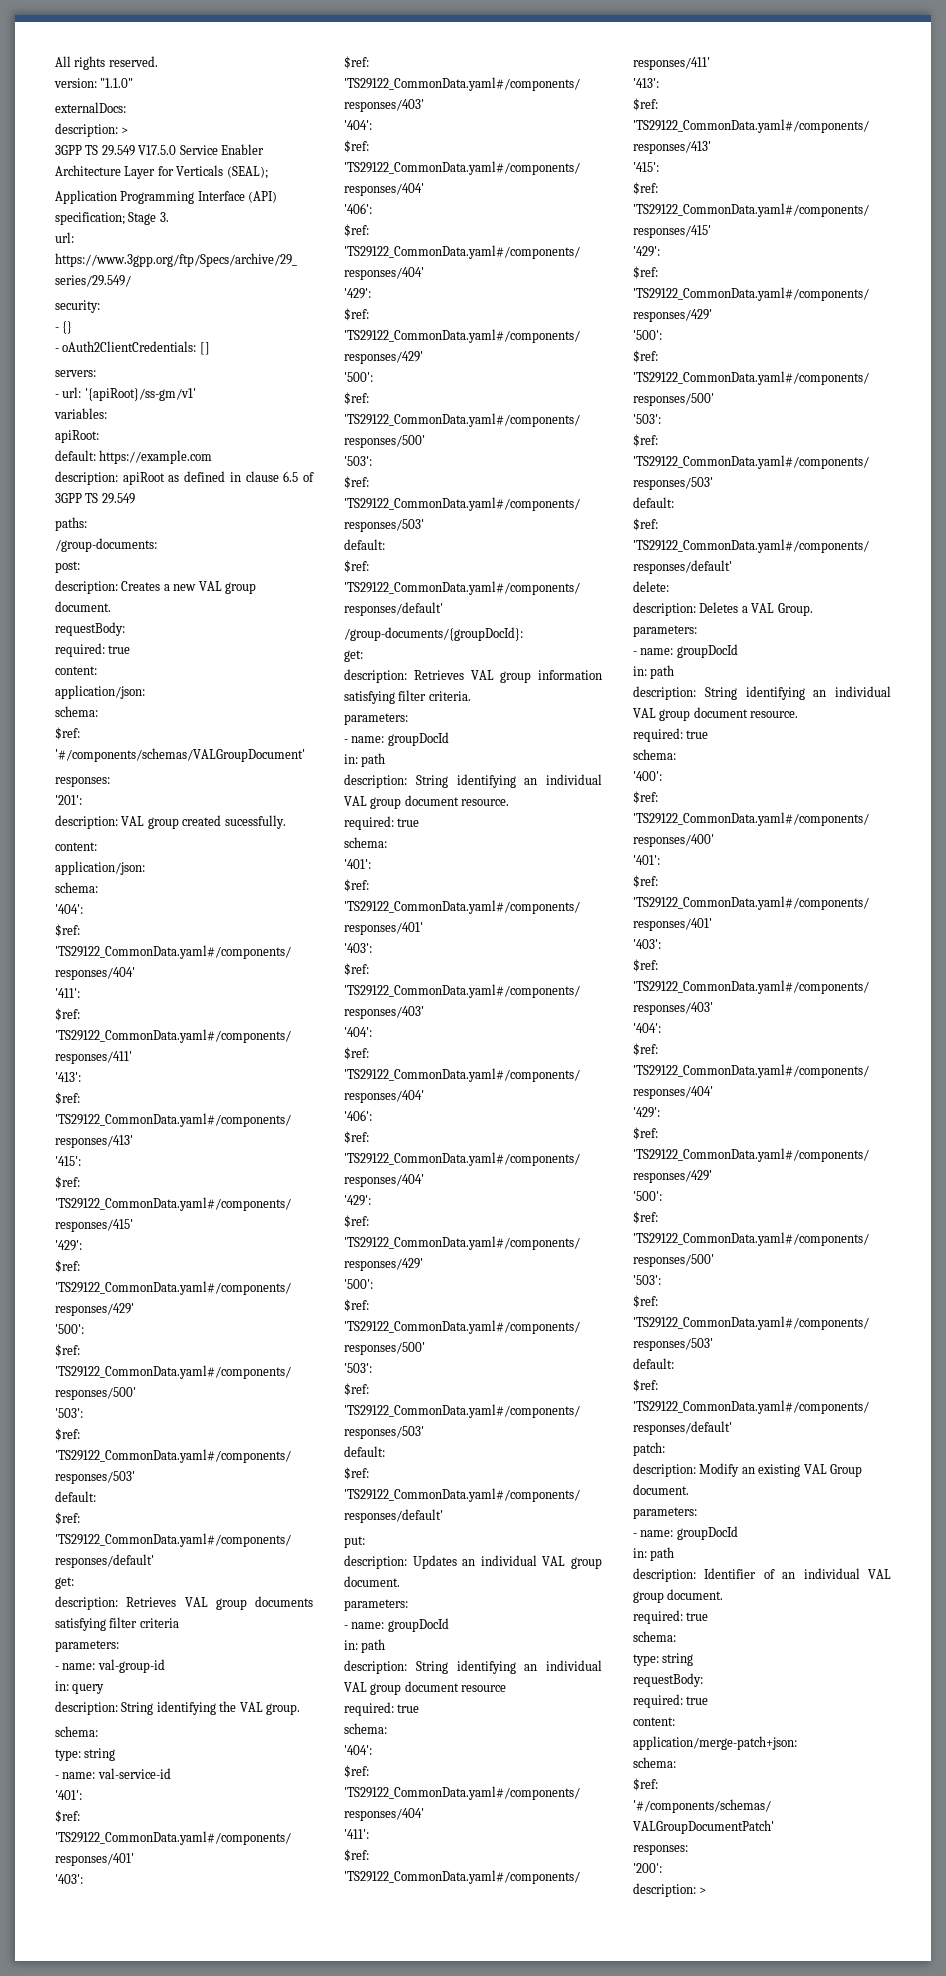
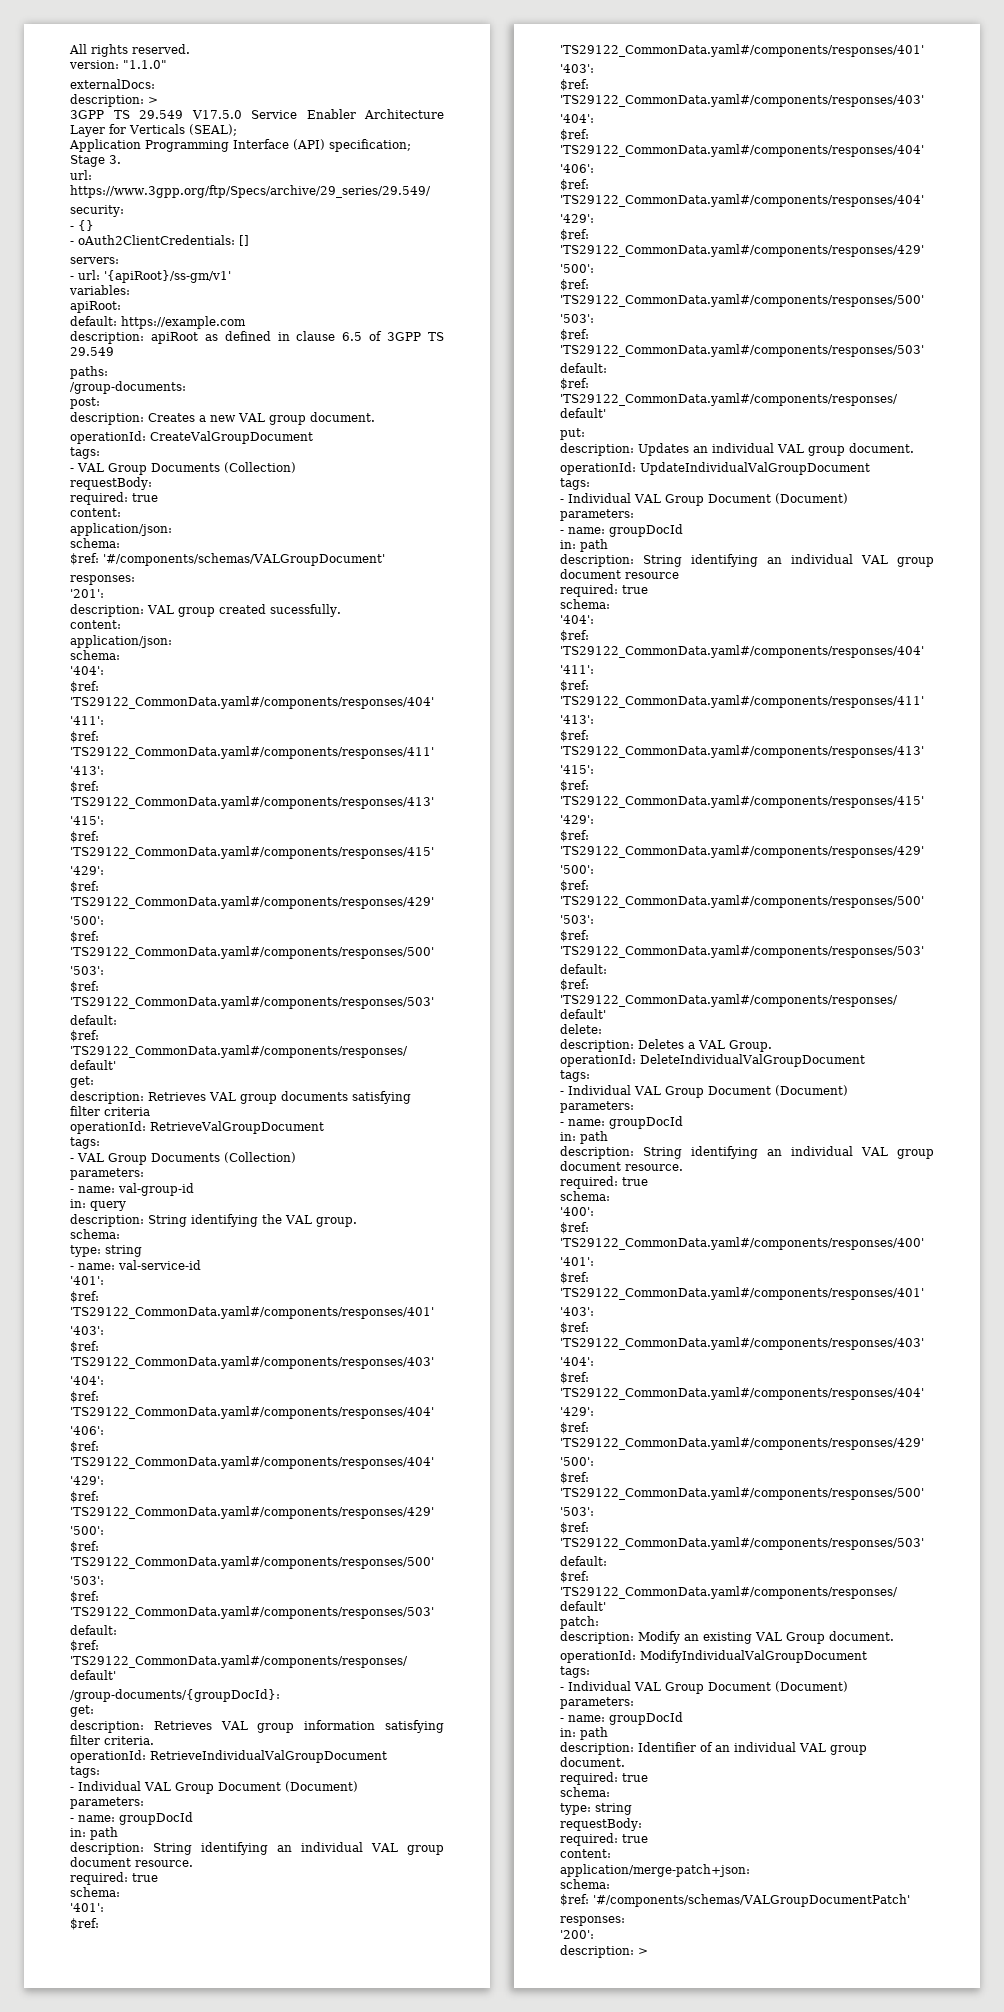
(111, 606) none -> [70,431,313,444] [70,447,100,459] [70,462,296,475] // operationId: CreateValGroupDocument // tags: // - VAL Group Documents (Collection)
(179, 1623) none -> [70,1121,324,1134] [70,1137,100,1149] [70,1152,296,1165] // operationId: RetrieveValGroupDocument // tags: // - VAL Group Documents (Collection)
(471, 696) none -> [70,1750,387,1763] [70,1766,100,1778] [70,1781,358,1794] // operationId: RetrieveIndividualValGroupDocument // tags: // - Individual VAL Group Document (Document)
(400, 1581) none -> [560,462,870,475] [560,478,590,490] [560,493,848,506] // operationId: UpdateIndividualValGroupDocument // tags: // - Individual VAL Group Document (Document)
(813, 609) none -> [560,1054,865,1067] [560,1070,590,1082] [560,1085,848,1098] // operationId: DeleteIndividualValGroupDocument // tags: // - Individual VAL Group Document (Document)
(689, 1489) none -> [560,1650,867,1663] [560,1666,590,1678] [560,1681,848,1694] // operationId: ModifyIndividualValGroupDocument // tags: // - Individual VAL Group Document (Document)

